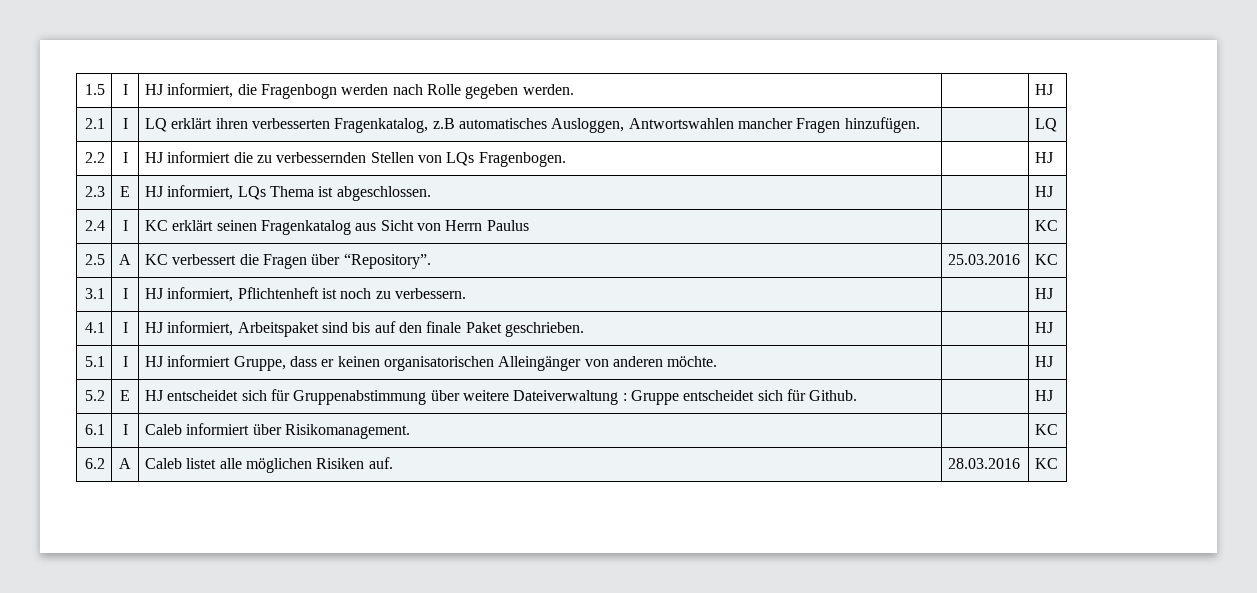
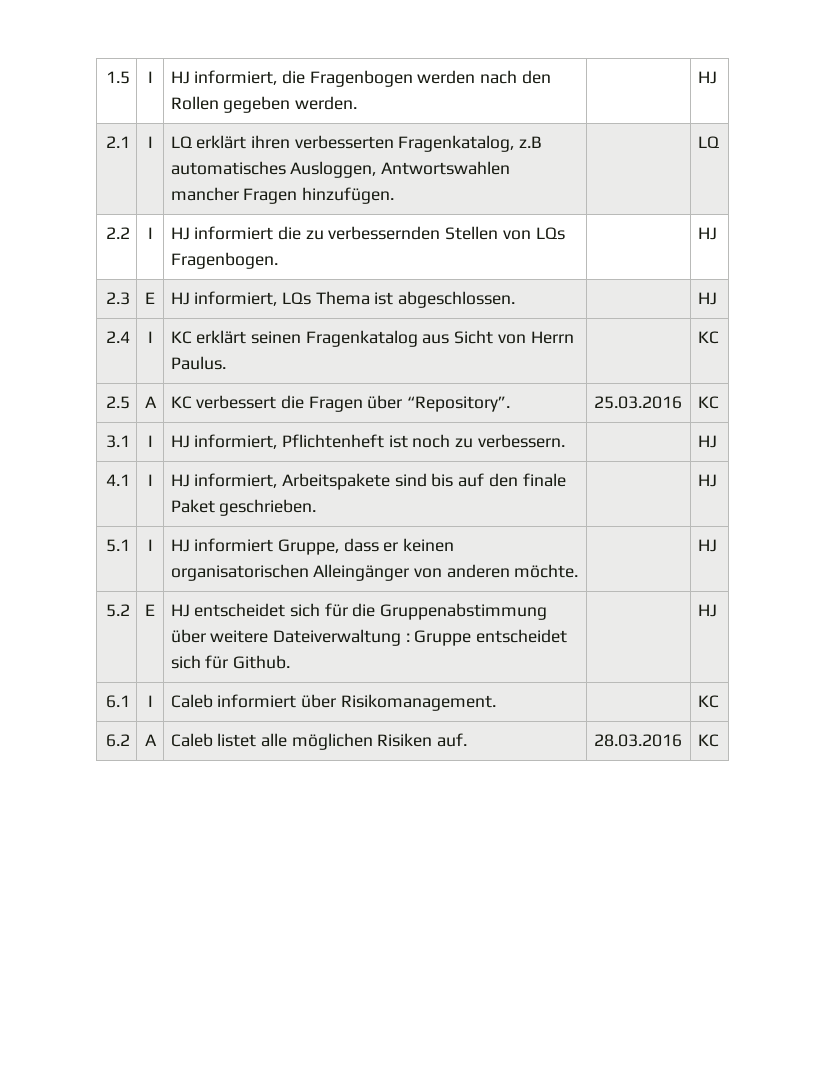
[260,84,337,99] Fragenbogn -> [309,70,413,87] Fragenbogen
[426,84,461,95] Rolle -> [521,70,551,84] [170,96,219,110] den Rollen
[486,220,529,231] Paulus -> [170,356,226,370] Paulus.
[237,322,319,337] Arbeitspaket -> [281,473,390,490] Arbeitspakete
(290, 395) none -> [352,603,376,617] die

